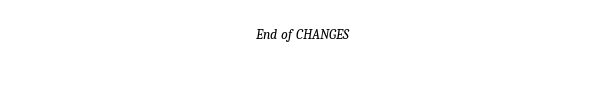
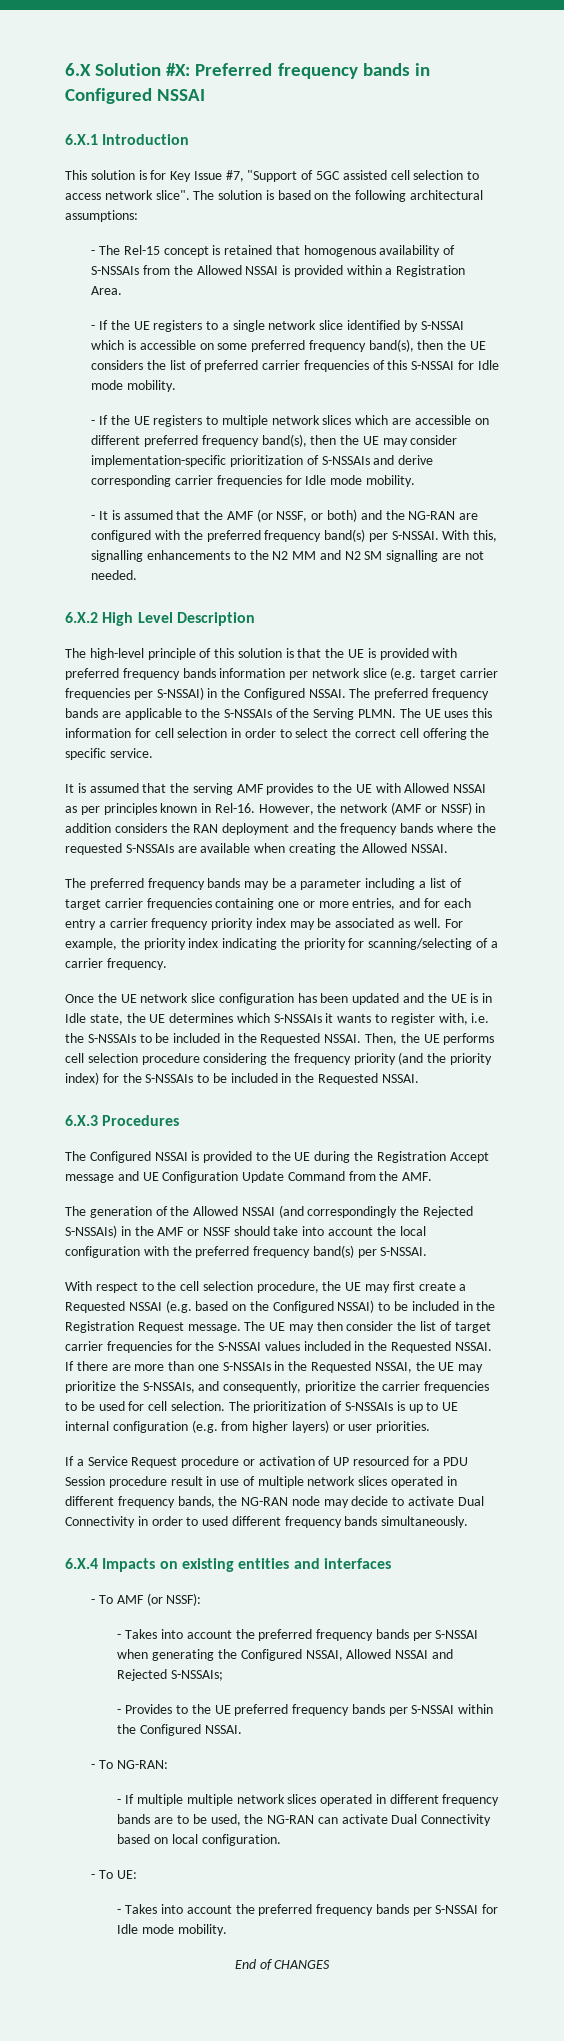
(255, 34) none -> [65,63,430,79] [65,88,206,104] [65,134,190,145] [65,170,480,182] [65,190,483,202] [65,210,138,222] [91,245,456,257] [91,265,466,277] [91,286,123,295] [91,320,464,332] [91,339,487,352] [91,360,499,372] [91,380,177,392] [91,415,489,427] [91,434,458,447] [91,455,434,467] [91,475,415,487] [91,509,479,522] [91,529,498,542] [91,550,484,562] [91,570,138,580] [65,612,255,626] [65,648,458,660] [65,667,499,680] [65,687,490,700] [65,708,493,720] [65,728,490,740] [65,748,153,760] [65,783,487,795] [65,802,486,815] [65,823,496,835] [65,843,449,855] [65,878,462,890] [65,898,471,910] [65,918,463,930] [65,938,498,950] [65,958,167,970] [65,993,493,1005] [65,1013,490,1025] [65,1033,495,1045] [65,1052,493,1065] [65,1072,419,1085] [65,1115,180,1126] [65,1151,489,1163] [65,1171,433,1183] [65,1205,474,1218] [65,1225,426,1238] [65,1245,428,1258] [65,1281,467,1293] [65,1300,496,1313] [65,1321,491,1333] [65,1341,492,1353] [65,1361,484,1373] [65,1381,490,1393] [65,1401,459,1413] [65,1420,431,1433] [65,1456,469,1468] [65,1476,457,1488] [65,1496,484,1508] [65,1516,469,1528] [65,1558,391,1572] [91,1593,202,1606] [117,1629,479,1641] [117,1649,453,1661] [117,1669,224,1681] [117,1704,494,1716] [117,1724,243,1736] [91,1760,168,1769] [117,1794,500,1806] [117,1814,492,1826] [117,1834,281,1846] [91,1870,137,1879] [117,1904,499,1916] [117,1924,228,1936] 6.X Solution #X: Preferred frequency bands in Configured NSSAI // 6.X.1 Introduction // This solution is for Key Issue #7, "Support of 5GC assisted cell selection to access network slice". The solution is based on the following architectural assumptions: // - The Rel-15 concept is retained that homogenous availability of S-NSSAIs from the Allowed NSSAI is provided within a Registration Area. // - If the UE registers to a single network slice identified by S-NSSAI which is accessible on some preferred frequency band(s), then the UE considers the list of preferred carrier frequencies of this S-NSSAI for Idle mode mobility. // - If the UE registers to multiple network slices which are accessible on different preferred frequency band(s), then the UE may consider implementation-specific prioritization of S-NSSAIs and derive corresponding carrier frequencies for Idle mode mobility. // - It is assumed that the AMF (or NSSF, or both) and the NG-RAN are configured with the preferred frequency band(s) per S-NSSAI. With this, signalling enhancements to the N2 MM and N2 SM signalling are not needed. // 6.X.2 High Level Description // The high-level principle of this solution is that the UE is provided with preferred frequency bands information per network slice (e.g. target carrier frequencies per S-NSSAI) in the Configured NSSAI. The preferred frequency bands are applicable to the S-NSSAIs of the Serving PLMN. The UE uses this information for cell selection in order to select the correct cell offering the specific service. // It is assumed that the serving AMF provides to the UE with Allowed NSSAI as per principles known in Rel-16. However, the network (AMF or NSSF) in addition considers the RAN deployment and the frequency bands where the requested S-NSSAIs are available when creating the Allowed NSSAI. // The preferred frequency bands may be a parameter including a list of target carrier frequencies containing one or more entries, and for each entry a carrier frequency priority index may be associated as well. For example, the priority index indicating the priority for scanning/selecting of a carrier frequency. // Once the UE network slice configuration has been updated and the UE is in Idle state, the UE determines which S-NSSAIs it wants to register with, i.e. the S-NSSAIs to be included in the Requested NSSAI. Then, the UE performs cell selection procedure considering the frequency priority (and the priority index) for the S-NSSAIs to be included in the Requested NSSAI. // 6.X.3 Procedures // The Configured NSSAI is provided to the UE during the Registration Accept message and UE Configuration Update Command from the AMF. // The generation of the Allowed NSSAI (and correspondingly the Rejected S-NSSAIs) in the AMF or NSSF should take into account the local configuration with the preferred frequency band(s) per S-NSSAI. // With respect to the cell selection procedure, the UE may first create a Requested NSSAI (e.g. based on the Configured NSSAI) to be included in the Registration Request message. The UE may then consider the list of target carrier frequencies for the S-NSSAI values included in the Requested NSSAI. If there are more than one S-NSSAIs in the Requested NSSAI, the UE may prioritize the S-NSSAIs, and consequently, prioritize the carrier frequencies to be used for cell selection. The prioritization of S-NSSAIs is up to UE internal configuration (e.g. from higher layers) or user priorities. // If a Service Request procedure or activation of UP resourced for a PDU Session procedure result in use of multiple network slices operated in different frequency bands, the NG-RAN node may decide to activate Dual Connectivity in order to used different frequency bands simultaneously. // 6.X.4 Impacts on existing entities and interfaces // - To AMF (or NSSF): // - Takes into account the preferred frequency bands per S-NSSAI when generating the Configured NSSAI, Allowed NSSAI and Rejected S-NSSAIs; // - Provides to the UE preferred frequency bands per S-NSSAI within the Configured NSSAI. // - To NG-RAN: // - If multiple multiple network slices operated in different frequency bands are to be used, the NG-RAN can activate Dual Connectivity based on local configuration. // - To UE: // - Takes into account the preferred frequency bands per S-NSSAI for Idle mode mobility. //

